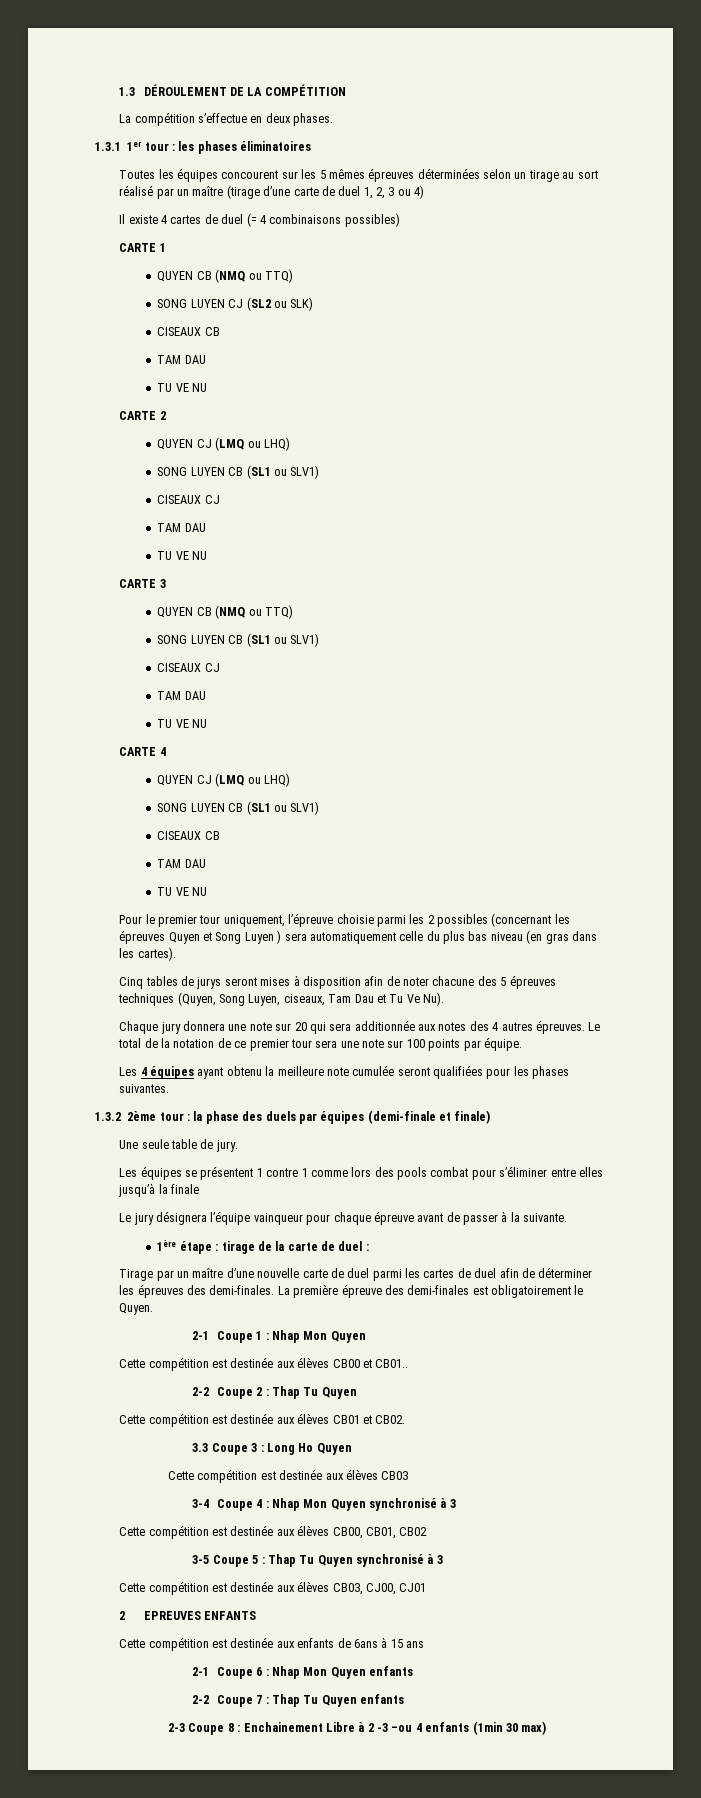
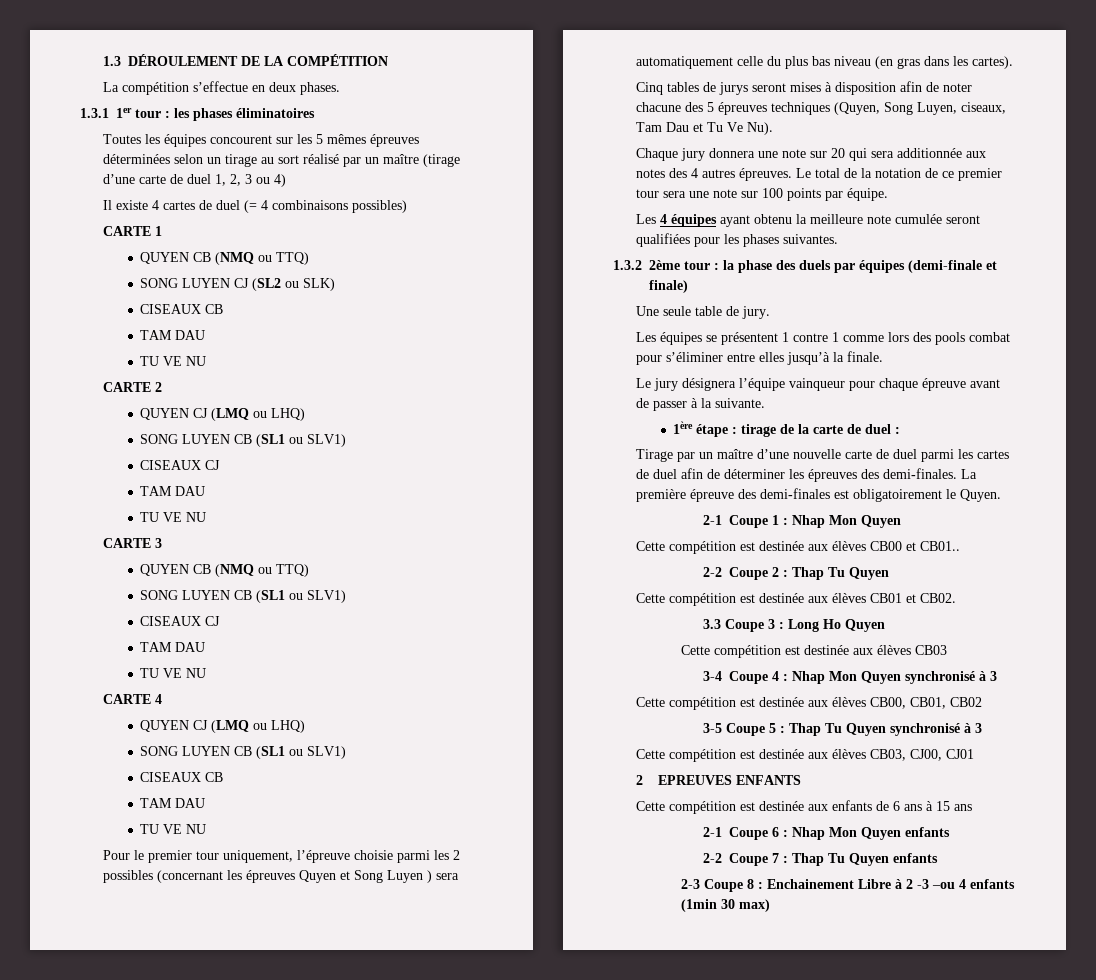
[171,1184,200,1194] finale -> [846,351,883,362] finale.
[353,1639,378,1648] 6ans -> [892,801,922,811] 6 ans

